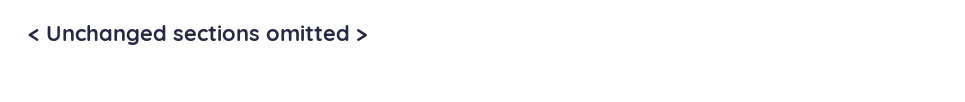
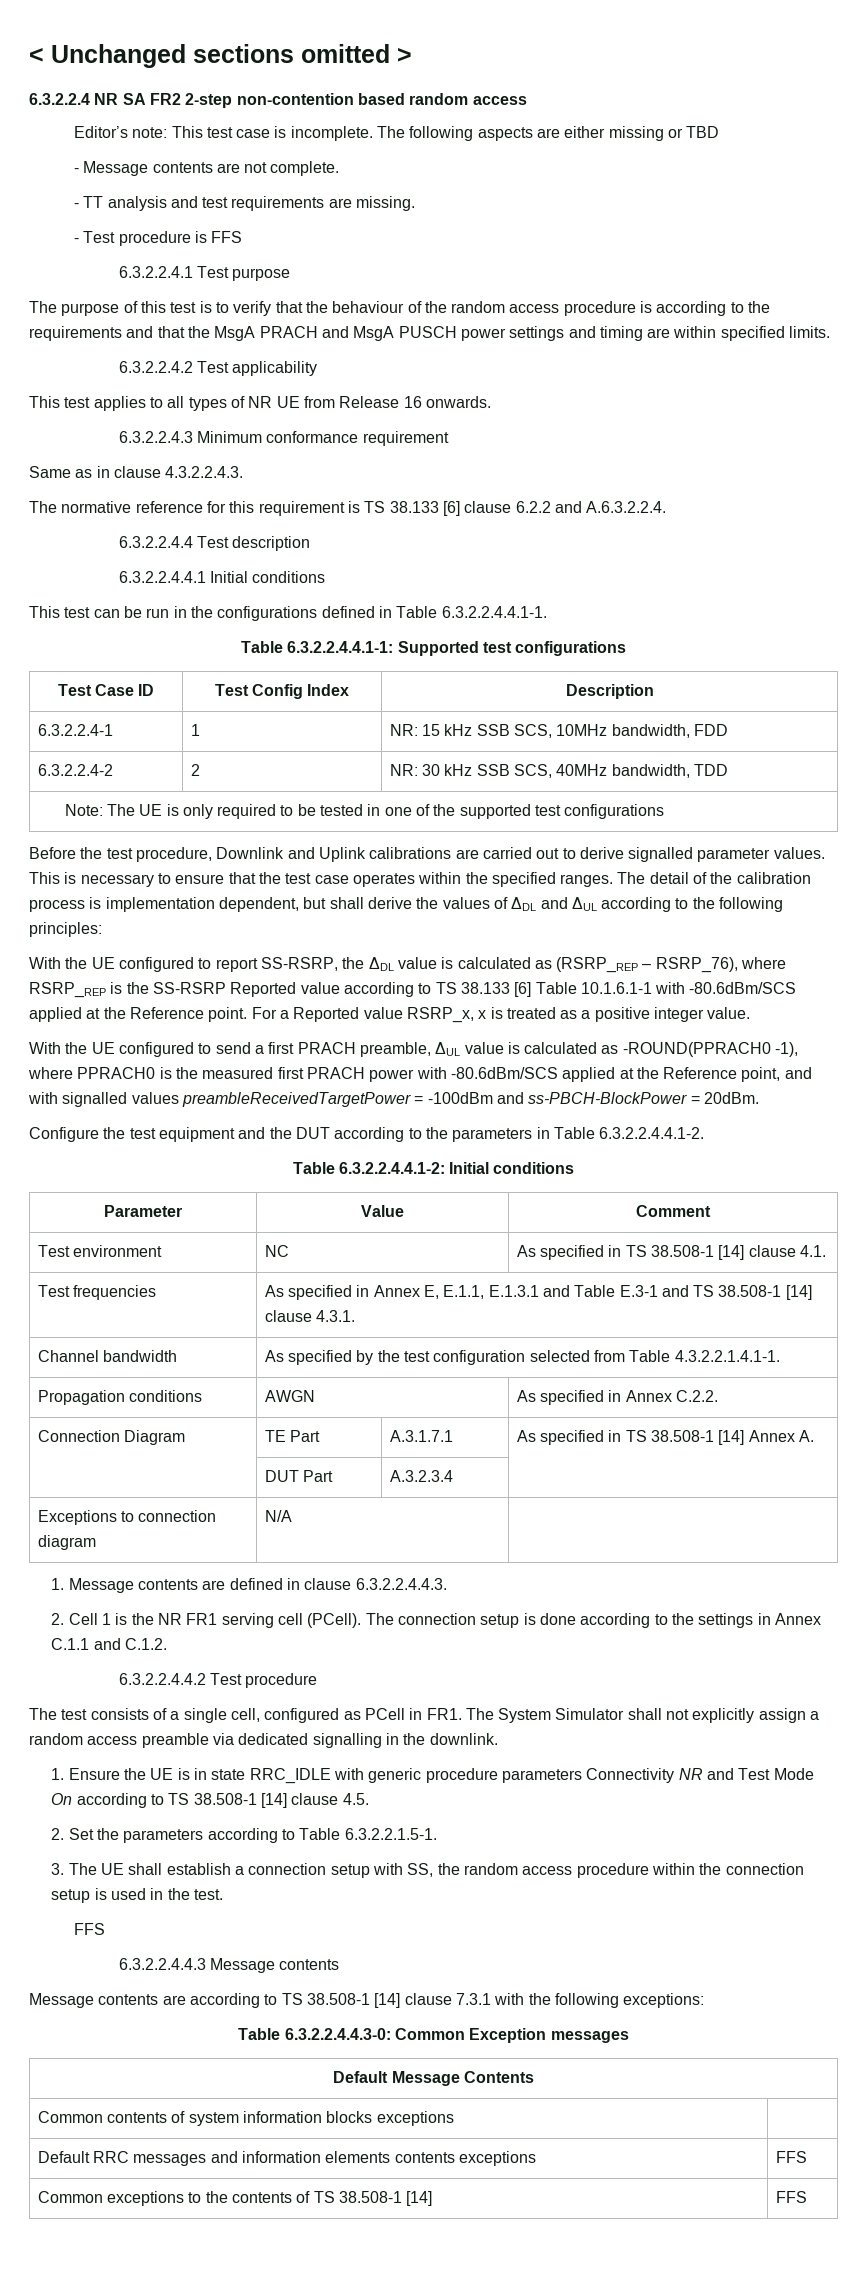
(368, 35) none -> [29,93,527,108] [73,126,720,141] [73,161,340,176] [73,196,416,211] [73,231,243,246] [118,266,291,281] [29,301,771,316] [29,326,831,341] [118,361,318,376] [29,396,491,411] [118,431,449,446] [29,466,244,478] [29,501,667,516] [118,536,311,551] [118,571,326,583] [29,606,547,621] [240,641,627,656] [57,684,155,696] [214,684,350,699] [565,684,654,699] [37,724,113,736] [190,724,200,736] [389,724,728,738] [37,764,113,776] [190,764,200,776] [389,764,728,778] [64,804,665,819] [29,847,825,862] [29,872,811,887] [29,897,784,912] [29,922,102,937] [29,957,787,973] [29,982,797,998] [29,1007,751,1023] [29,1042,799,1057] [28,1067,812,1082] [28,1092,759,1107] [29,1127,705,1142] [292,1162,575,1174] [104,1205,182,1217] [361,1205,404,1217] [636,1205,711,1217] [37,1245,162,1257] [264,1245,289,1257] [516,1245,826,1260] [37,1285,156,1300] [264,1285,812,1300] [264,1310,355,1322] [37,1350,177,1362] [264,1350,780,1365] [37,1390,202,1405] [264,1390,315,1402] [516,1390,718,1405] [37,1430,185,1445] [264,1430,320,1442] [389,1430,453,1442] [516,1430,814,1445] [264,1470,333,1482] [389,1470,453,1482] [37,1510,217,1525] [37,1535,96,1550] [264,1510,292,1522] [51,1578,447,1593] [51,1613,821,1628] [51,1638,168,1650] [118,1673,318,1688] [29,1708,820,1723] [29,1733,498,1748] [51,1768,814,1784] [51,1793,369,1808] [51,1828,437,1843] [51,1863,804,1878] [51,1888,224,1903] [73,1923,105,1935] [118,1958,340,1973] [29,1993,705,2008] [238,2028,629,2043] [333,2071,534,2086] [37,2111,454,2126] [37,2151,536,2166] [775,2151,807,2163] [37,2191,433,2206] [775,2191,807,2203] // 6.3.2.2.4 NR SA FR2 2-step non-contention based random access // Editor’s note: This test case is incomplete. The following aspects are either missing or TBD // - Message contents are not complete. // - TT analysis and test requirements are missing. // - Test procedure is FFS // 6.3.2.2.4.1 Test purpose // The purpose of this test is to verify that the behaviour of the random access procedure is according to the requirements and that the MsgA PRACH and MsgA PUSCH power settings and timing are within specified limits. // 6.3.2.2.4.2 Test applicability // This test applies to all types of NR UE from Release 16 onwards. // 6.3.2.2.4.3 Minimum conformance requirement // Same as in clause 4.3.2.2.4.3. // The normative reference for this requirement is TS 38.133 [6] clause 6.2.2 and A.6.3.2.2.4. // 6.3.2.2.4.4 Test description // 6.3.2.2.4.4.1 Initial conditions // This test can be run in the configurations defined in Table 6.3.2.2.4.4.1-1. // Table 6.3.2.2.4.4.1-1: Supported test configurations // Test Case ID | Test Config Index | Description // 6.3.2.2.4-1 | 1 | NR: 15 kHz SSB SCS, 10MHz bandwidth, FDD // 6.3.2.2.4-2 | 2 | NR: 30 kHz SSB SCS, 40MHz bandwidth, TDD // Note: The UE is only required to be tested in one of the supported test configurations // Before the test procedure, Downlink and Uplink calibrations are carried out to derive signalled parameter values. This is necessary to ensure that the test case operates within the specified ranges. The detail of the calibration process is implementation dependent, but shall derive the values of ΔDL and ΔUL according to the following principles: // With the UE configured to report SS-RSRP, the ΔDL value is calculated as (RSRP_REP – RSRP_76), where RSRP_REP is the SS-RSRP Reported value according to TS 38.133 [6] Table 10.1.6.1-1 with -80.6dBm/SCS applied at the Reference point. For a Reported value RSRP_x, x is treated as a positive integer value. // With the UE configured to send a first PRACH preamble, ΔUL value is calculated as -ROUND(PPRACH0 -1), where PPRACH0 is the measured first PRACH power with -80.6dBm/SCS applied at the Reference point, and with signalled values preambleReceivedTargetPower = -100dBm and ss-PBCH-BlockPower = 20dBm. // Configure the test equipment and the DUT according to the parameters in Table 6.3.2.2.4.4.1-2. // Table 6.3.2.2.4.4.1-2: Initial conditions // Parameter | Value | Comment // Test environment | NC | As specified in TS 38.508-1 [14] clause 4.1. // Test frequencies | As specified in Annex E, E.1.1, E.1.3.1 and Table E.3-1 and TS 38.508-1 [14] clause 4.3.1. // Channel bandwidth | As specified by the test configuration selected from Table 4.3.2.2.1.4.1-1. // Propagation conditions | AWGN | As specified in Annex C.2.2. // Connection Diagram | TE Part | A.3.1.7.1 | As specified in TS 38.508-1 [14] Annex A. // | DUT Part | A.3.2.3.4 | // Exceptions to connection diagram | N/A | // 1. Message contents are defined in clause 6.3.2.2.4.4.3. // 2. Cell 1 is the NR FR1 serving cell (PCell). The connection setup is done according to the settings in Annex C.1.1 and C.1.2. // 6.3.2.2.4.4.2 Test procedure // The test consists of a single cell, configured as PCell in FR1. The System Simulator shall not explicitly assign a random access preamble via dedicated signalling in the downlink. // 1. Ensure the UE is in state RRC_IDLE with generic procedure parameters Connectivity NR and Test Mode On according to TS 38.508-1 [14] clause 4.5. // 2. Set the parameters according to Table 6.3.2.2.1.5-1. // 3. The UE shall establish a connection setup with SS, the random access procedure within the connection setup is used in the test. // FFS // 6.3.2.2.4.4.3 Message contents // Message contents are according to TS 38.508-1 [14] clause 7.3.1 with the following exceptions: // Table 6.3.2.2.4.4.3-0: Common Exception messages // Default Message Contents // Common contents of system information blocks exceptions | // Default RRC messages and information elements contents exceptions | FFS // Common exceptions to the contents of TS 38.508-1 [14] | FFS

